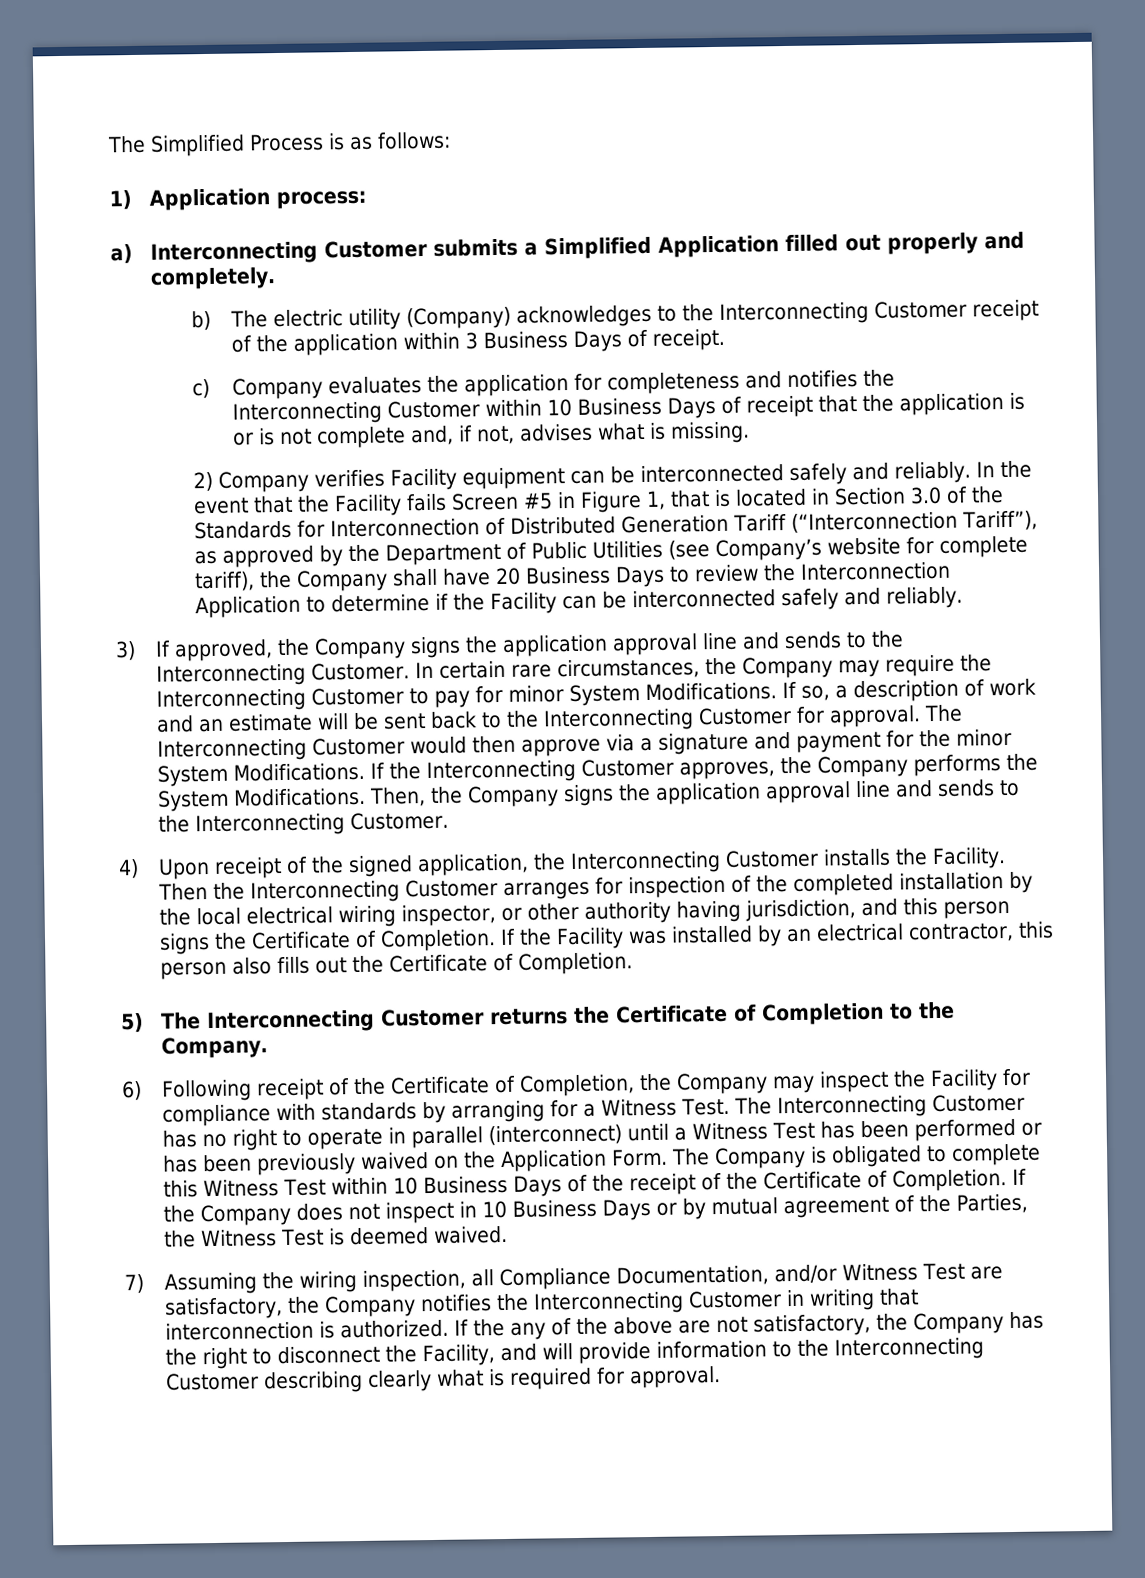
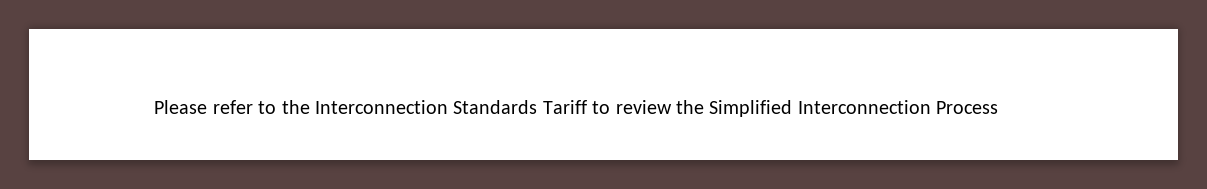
[107,131,451,157] [109,188,368,211] [110,231,1026,265] [150,267,277,290] [191,299,1040,331] [231,328,726,356] [192,369,896,400] [232,392,1026,425] [233,421,751,449] [193,460,1032,493] [193,486,1004,517] [194,510,1038,540] [194,535,1029,568] [194,561,952,592] [195,586,964,619] [115,630,905,662] [156,654,992,687] [156,678,1037,712] [156,704,964,733] [157,728,1013,762] [157,753,1039,787] [157,779,1021,812] [158,811,450,837] [118,847,1007,880] [158,871,1034,904] [159,897,1011,928] [159,921,1054,955] [160,952,634,980] [121,1001,956,1034] [161,1036,269,1059] [121,1068,1031,1102] [162,1093,1025,1127] [162,1118,1042,1151] [163,1143,1042,1176] [163,1168,1027,1198] [163,1193,1029,1227] [164,1225,508,1248] [124,1262,1003,1295] [164,1288,920,1320] [165,1311,1045,1341] [165,1337,984,1370] [166,1366,722,1394] The Simplified Process is as follows: // 1) Application process: // a) Interconnecting Customer submits a Simplified Application filled out properly and completely. // b) The electric utility (Company) acknowledges to the Interconnecting Customer receipt of the application within 3 Business Days of receipt. // c) Company evaluates the application for completeness and notifies the Interconnecting Customer within 10 Business Days of receipt that the application is or is not complete and, if not, advises what is missing. // 2) Company verifies Facility equipment can be interconnected safely and reliably. In the event that the Facility fails Screen #5 in Figure 1, that is located in Section 3.0 of the Standards for Interconnection of Distributed Generation Tariff (“Interconnection Tariff”), as approved by the Department of Public Utilities (see Company’s website for complete tariff), the Company shall have 20 Business Days to review the Interconnection Application to determine if the Facility can be interconnected safely and reliably. // 3) If approved, the Company signs the application approval line and sends to the Interconnecting Customer. In certain rare circumstances, the Company may require the Interconnecting Customer to pay for minor System Modifications. If so, a description of work and an estimate will be sent back to the Interconnecting Customer for approval. The Interconnecting Customer would then approve via a signature and payment for the minor System Modifications. If the Interconnecting Customer approves, the Company performs the System Modifications. Then, the Company signs the application approval line and sends to the Interconnecting Customer. // 4) Upon receipt of the signed application, the Interconnecting Customer installs the Facility. Then the Interconnecting Customer arranges for inspection of the completed installation by the local electrical wiring inspector, or other authority having jurisdiction, and this person signs the Certificate of Completion. If the Facility was installed by an electrical contractor, this person also fills out the Certificate of Completion. // 5) The Interconnecting Customer returns the Certificate of Completion to the Company. // 6) Following receipt of the Certificate of Completion, the Company may inspect the Facility for compliance with standards by arranging for a Witness Test. The Interconnecting Customer has no right to operate in parallel (interconnect) until a Witness Test has been performed or has been previously waived on the Application Form. The Company is obligated to complete this Witness Test within 10 Business Days of the receipt of the Certificate of Completion. If the Company does not inspect in 10 Business Days or by mutual agreement of the Parties, the Witness Test is deemed waived. // 7) Assuming the wiring inspection, all Compliance Documentation, and/or Witness Test are satisfactory, the Company notifies the Interconnecting Customer in writing that interconnection is authorized. If the any of the above are not satisfactory, the Company has the right to disconnect the Facility, and will provide information to the Interconnecting Customer describing clearly what is required for approval. -> [154,100,999,117] Please refer to the Interconnection Standards Tariff to review the Simplified Interconnection Process

